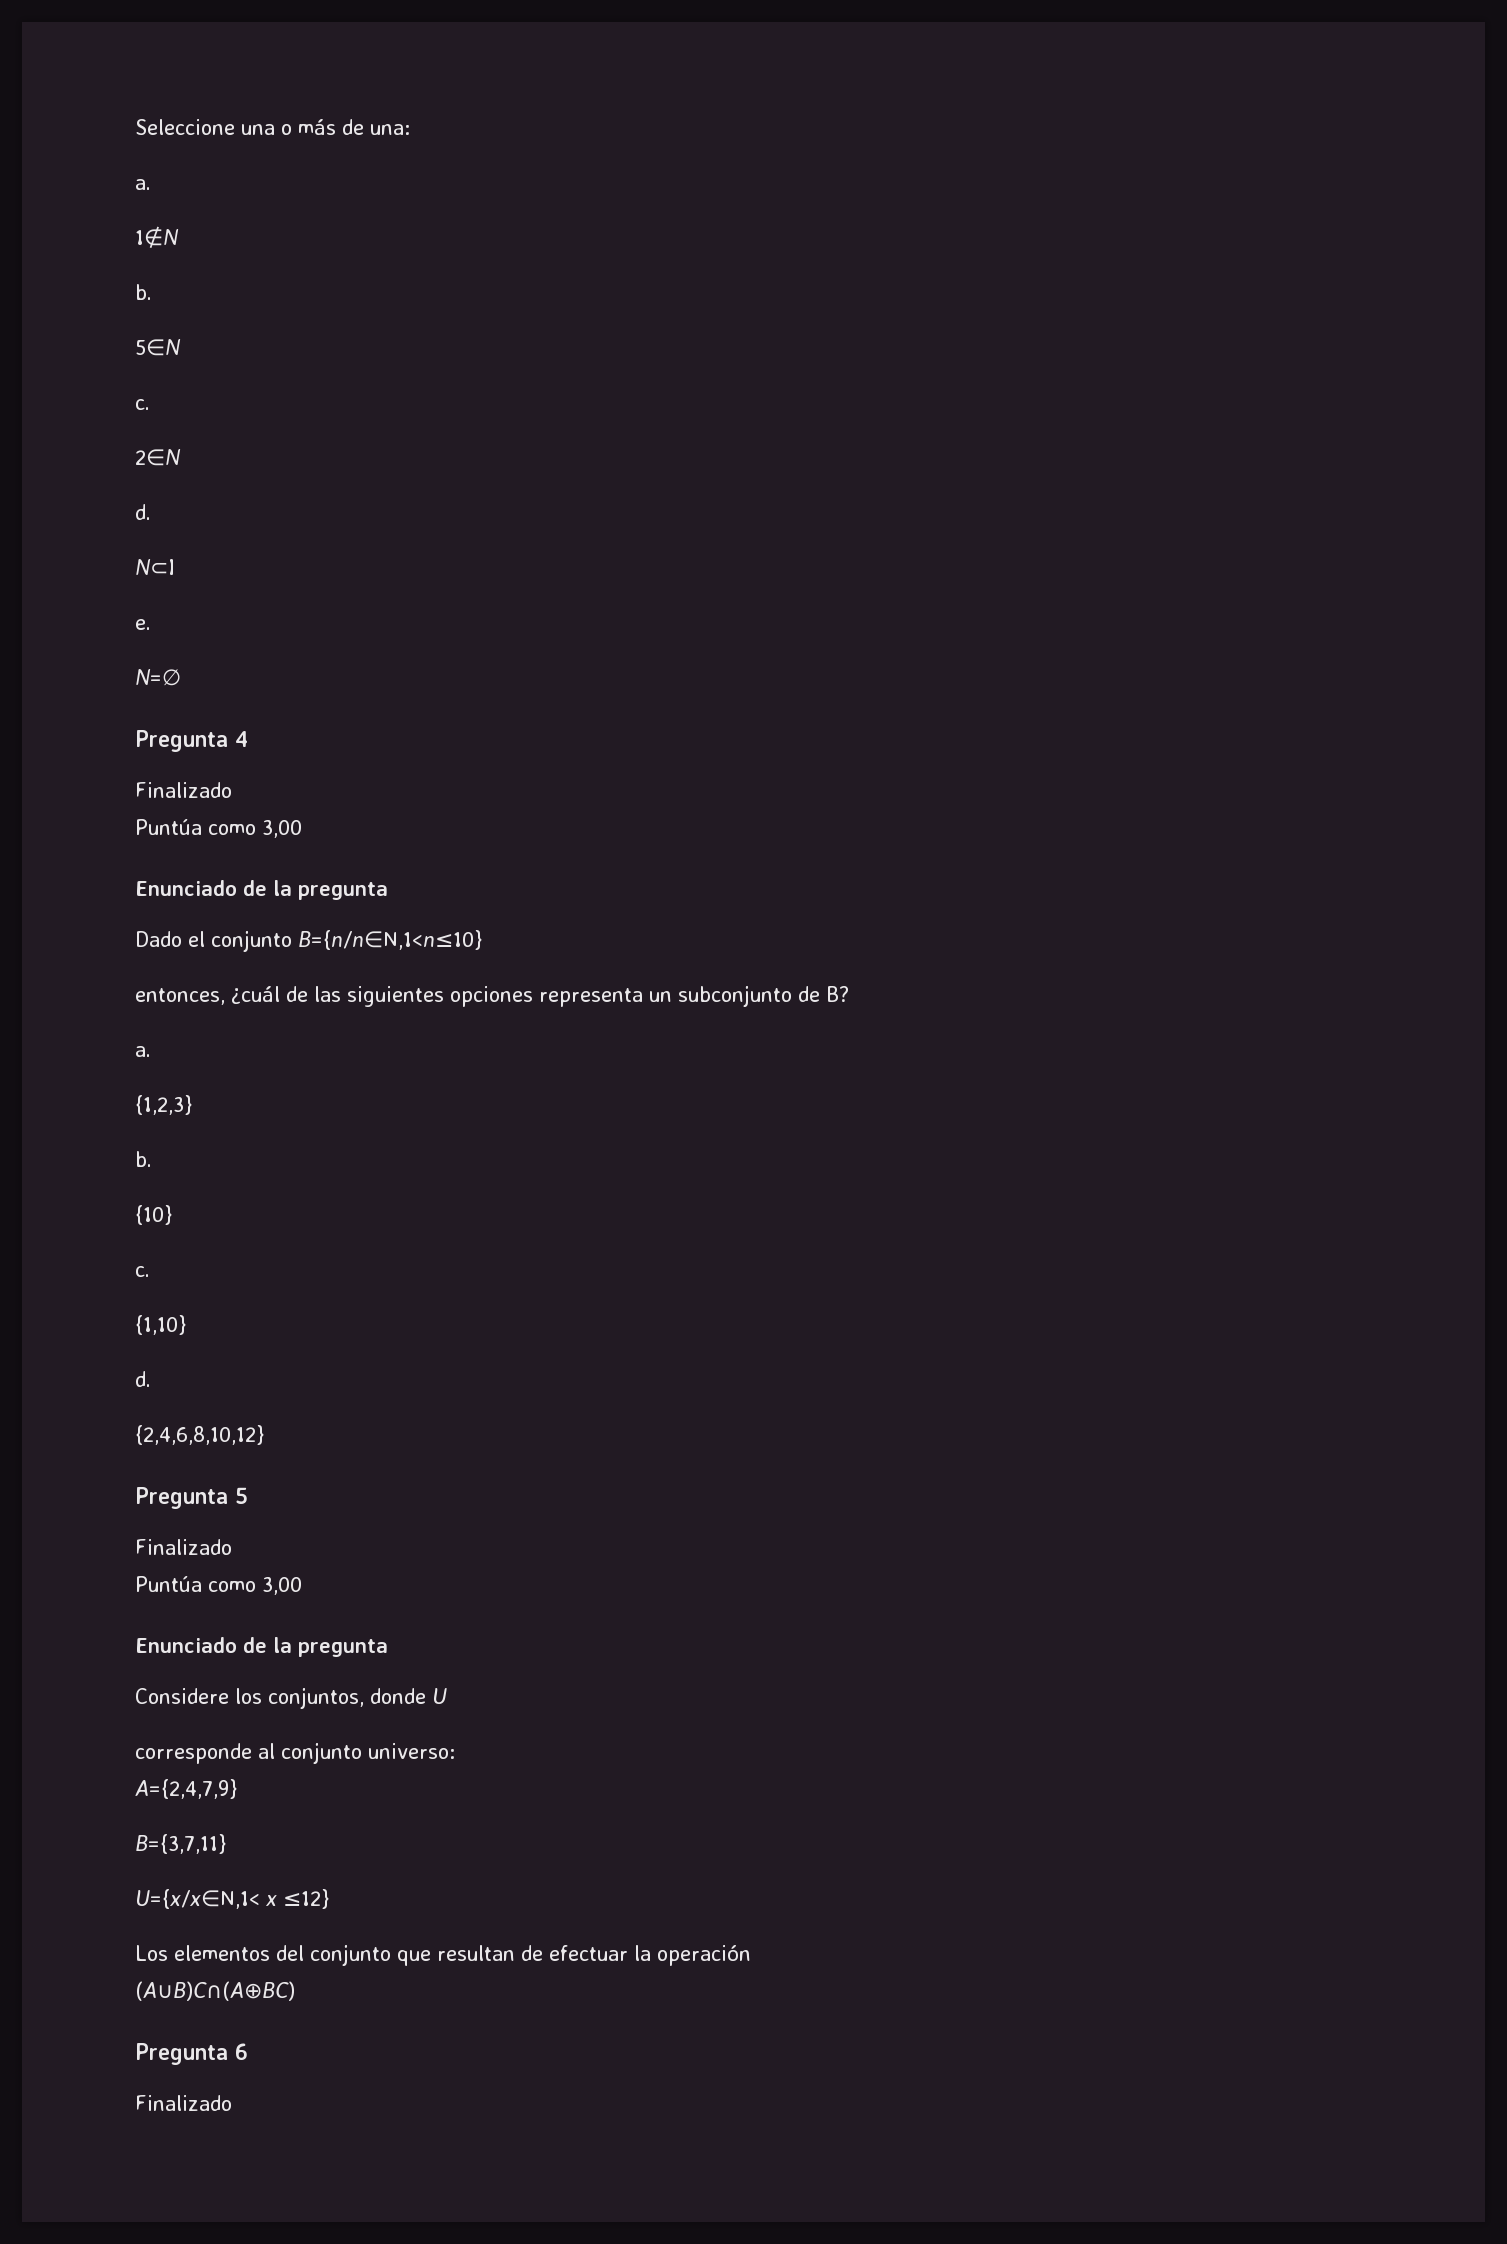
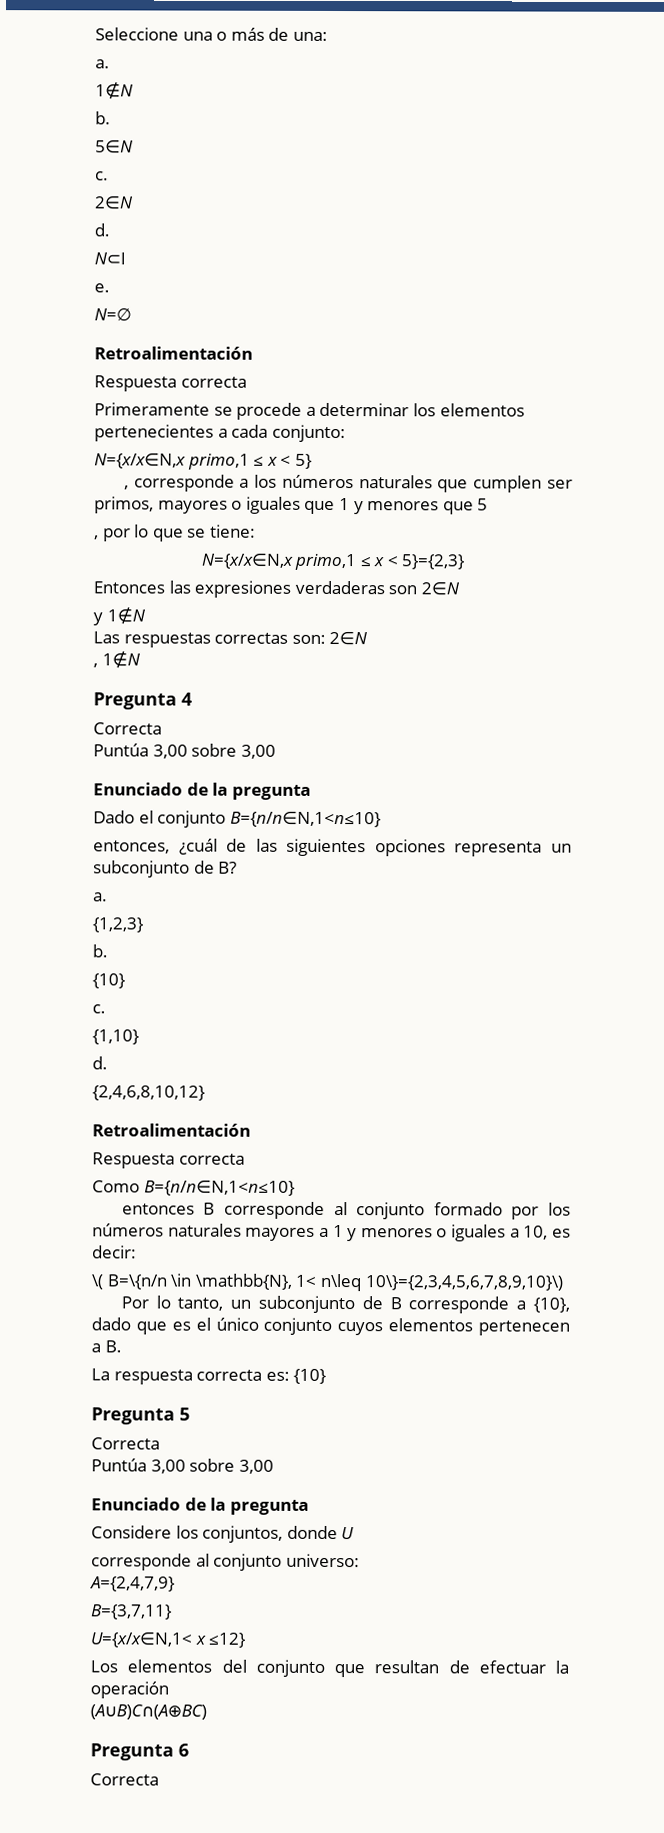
(181, 677) none -> [94,346,253,360] [94,375,247,392] [94,402,525,420] [94,424,346,443] [94,452,312,470] [123,474,573,493] [94,496,489,515] [94,524,256,542] [200,552,466,571] [93,580,460,598] [93,606,146,626] [93,630,369,648] [93,650,141,669] // Retroalimentación // Respuesta correcta // Primeramente se procede a determinar los elementos pertenecientes a cada conjunto: // N={x/x∈N,x primo,1 ≤ x < 5} // , corresponde a los números naturales que cumplen ser primos, mayores o iguales que 1 y menores que 5 // , por lo que se tiene: // N={x/x∈N,x primo,1 ≤ x < 5}={2,3} // Entonces las expresiones verdaderas son 2∈N // y 1∉N // Las respuestas correctas son: 2∈N // , 1∉N
[135,782,232,798] [135,819,256,835] Finalizado // Puntúa como -> [93,722,162,735] [93,743,238,759] Correcta // Puntúa 3,00 sobre
(265, 1435) none -> [92,1123,251,1137] [92,1152,245,1169] [92,1179,295,1196] [121,1201,571,1220] [92,1223,571,1242] [92,1245,137,1259] [91,1273,563,1292] [120,1295,570,1314] [91,1317,570,1336] [91,1340,122,1353] [91,1368,327,1385] // Retroalimentación // Respuesta correcta // Como B={n/n∈N,1<n≤10} // entonces B corresponde al conjunto formado por los números naturales mayores a 1 y menores o iguales a 10, es decir: // \( B=\{n/n \in \mathbb{N}, 1< n\leq 10\}={2,3,4,5,6,7,8,9,10}\) // Por lo tanto, un subconjunto de B corresponde a {10}, dado que es el único conjunto cuyos elementos pertenecen a B. // La respuesta correcta es: {10}
[135,1539,232,1555] [135,1576,256,1592] Finalizado // Puntúa como -> [91,1437,160,1450] [91,1458,236,1474] Correcta // Puntúa 3,00 sobre
[135,2095,232,2111] Finalizado -> [90,1773,159,1786] Correcta

